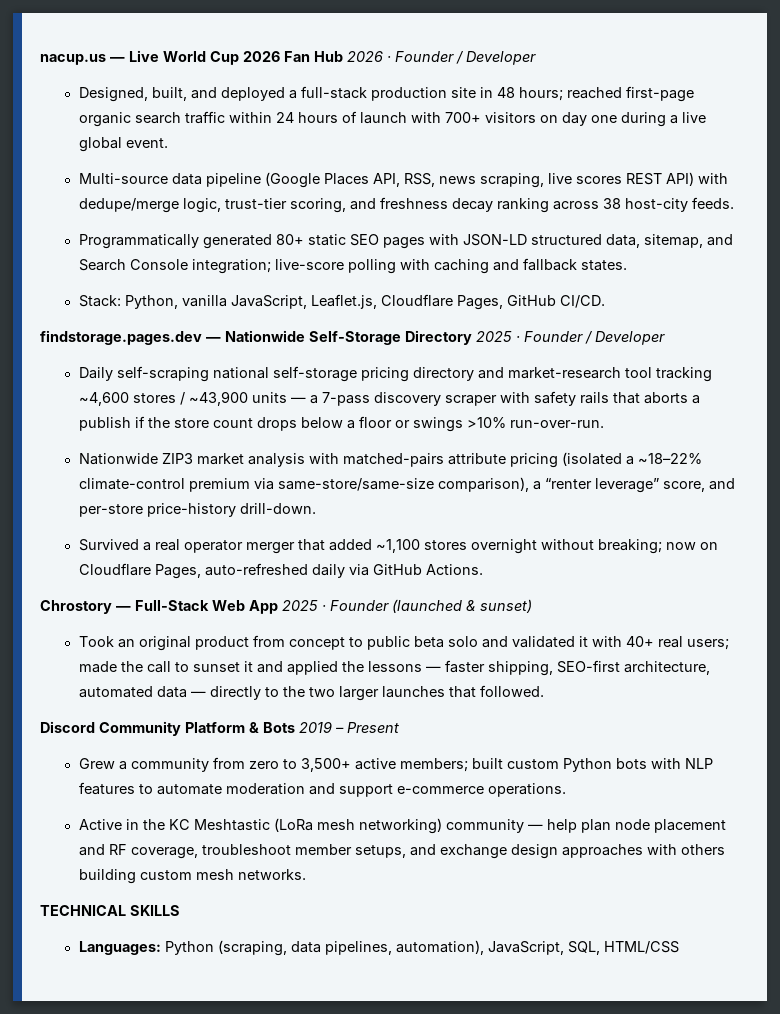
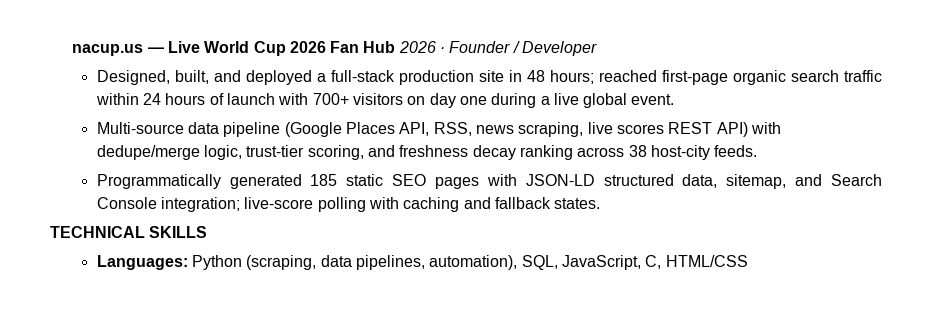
[275,234,304,245] 80+ -> [310,174,338,186] 185
[78,294,605,310] [40,330,665,345] [78,366,712,382] [78,391,700,406] [78,416,604,432] [78,452,702,468] [78,477,735,493] [78,503,316,517] [78,539,718,554] [78,563,483,579] [40,599,532,614] [78,635,729,651] [78,660,710,676] [78,685,544,701] [40,721,399,736] [78,757,713,772] [78,782,566,797] [78,818,726,834] [78,844,725,859] [78,869,306,884] // Stack: Python, vanilla JavaScript, Leaflet.js, Cloudflare Pages, GitHub CI/CD. // findstorage.pages.dev — Nationwide Self-Storage Directory 2025 · Founder / Developer // Daily self-scraping national self-storage pricing directory and market-research tool tracking ~4,600 stores / ~43,900 units — a 7-pass discovery scraper with safety rails that aborts a publish if the store count drops below a floor or swings >10% run-over-run. // Nationwide ZIP3 market analysis with matched-pairs attribute pricing (isolated a ~18–22% climate-control premium via same-store/same-size comparison), a “renter leverage” score, and per-store price-history drill-down. // Survived a real operator merger that added ~1,100 stores overnight without breaking; now on Cloudflare Pages, auto-refreshed daily via GitHub Actions. // Chrostory — Full-Stack Web App 2025 · Founder (launched & sunset) // Took an original product from concept to public beta solo and validated it with 40+ real users; made the call to sunset it and applied the lessons — faster shipping, SEO-first architecture, automated data — directly to the two larger launches that followed. // Discord Community Platform & Bots 2019 – Present // Grew a community from zero to 3,500+ active members; built custom Python bots with NLP features to automate moderation and support e-commerce operations. // Active in the KC Meshtastic (LoRa mesh networking) community — help plan node placement and RF coverage, troubleshoot member setups, and exchange design approaches with others building custom mesh networks. -> (601, 203) none
[487,941,600,955] JavaScript, SQL, -> [521,255,662,270] SQL, JavaScript, C,

